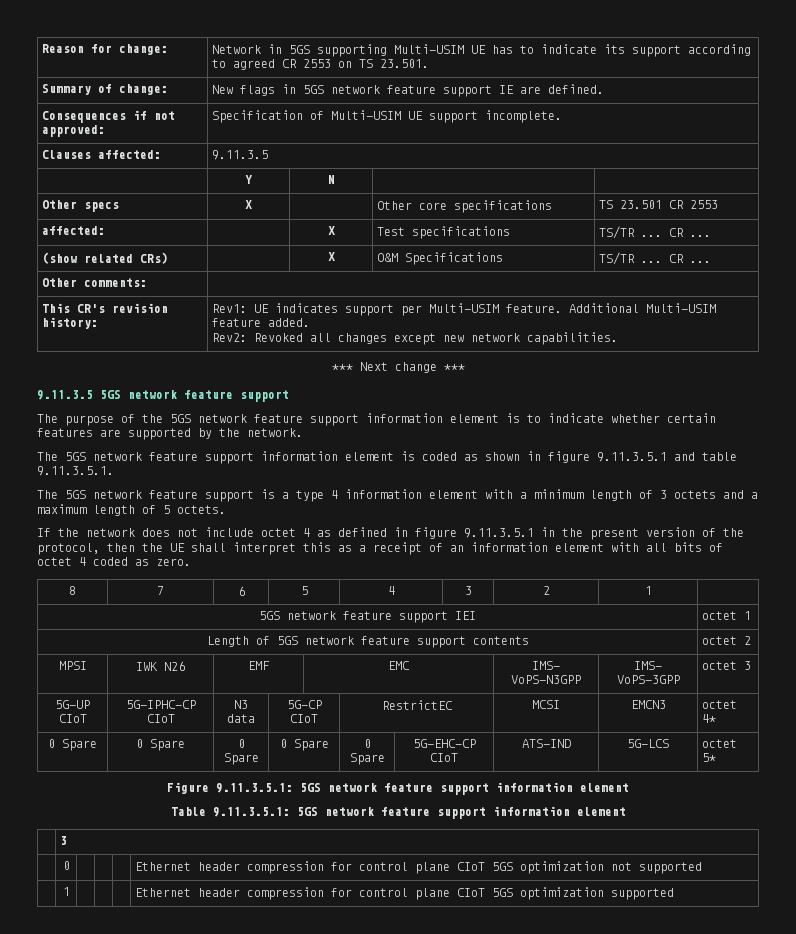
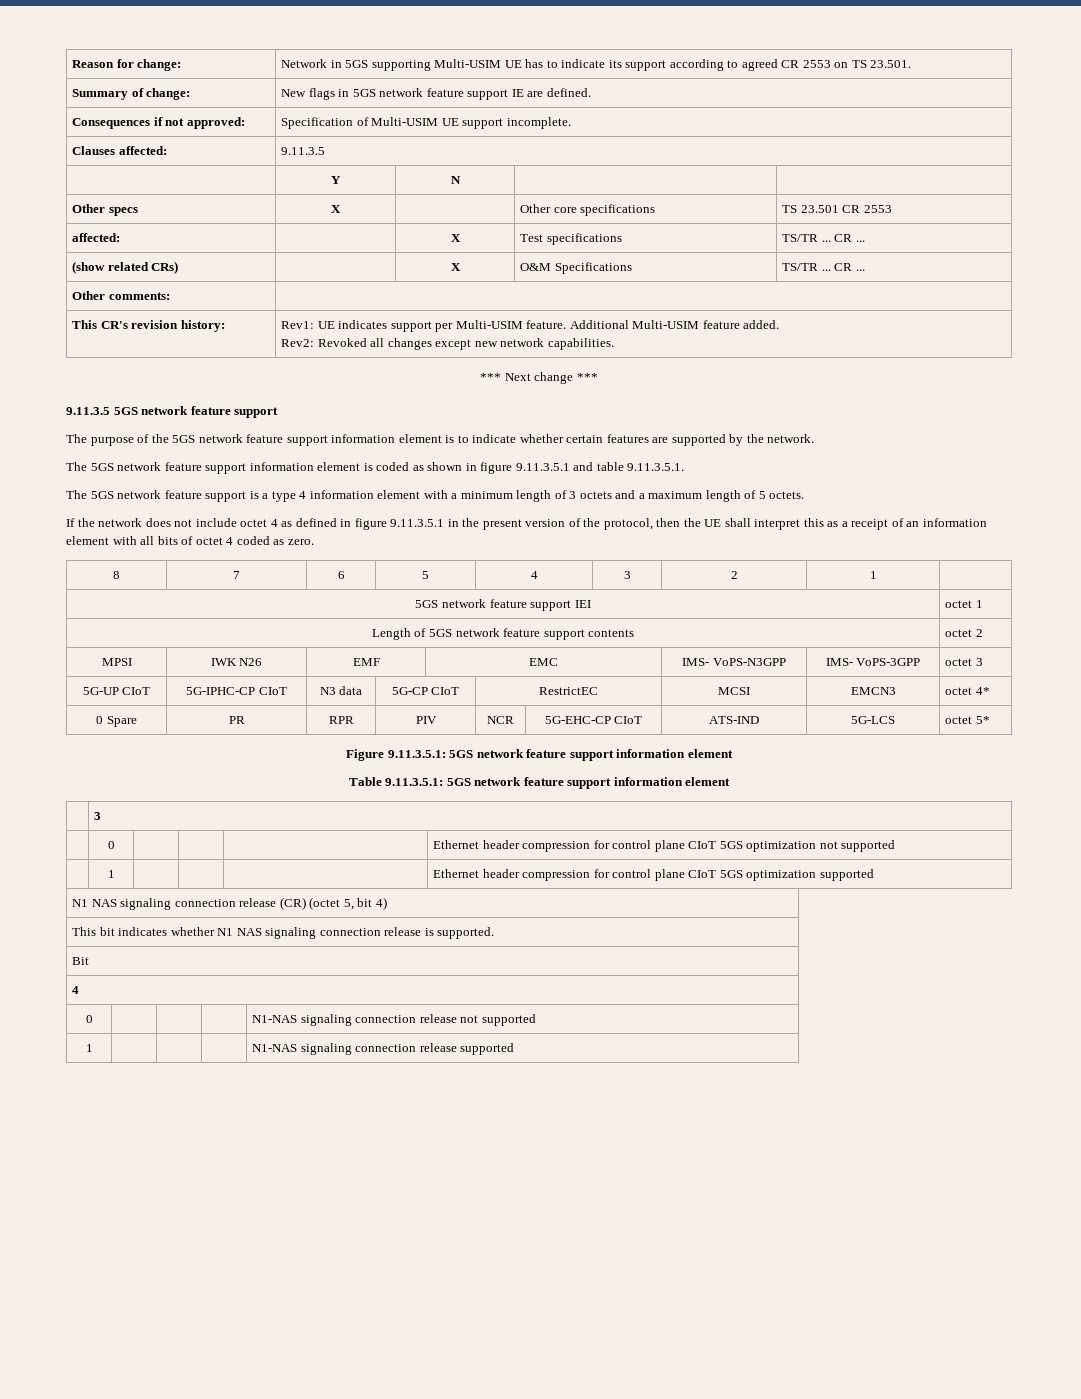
[136,739,185,751] [237,739,245,748] [223,753,259,765] [279,739,329,751] [363,739,371,748] [349,753,385,765] 0 Spare | 0 Spare | 0 Spare | 0 Spare -> [228,716,245,724] [328,716,354,724] [415,716,437,724] [487,716,514,724] PR | RPR | PIV | NCR
(675, 894) none -> [72,897,387,910] [72,927,495,939] [72,957,90,965] [72,986,80,994] [85,1015,93,1023] [252,1014,536,1026] [85,1044,93,1052] [252,1043,515,1055] // N1 NAS signaling connection release (CR) (octet 5, bit 4) // This bit indicates whether N1 NAS signaling connection release is supported. // Bit // 4 // 0 | | | | N1-NAS signaling connection release not supported // 1 | | | | N1-NAS signaling connection release supported

